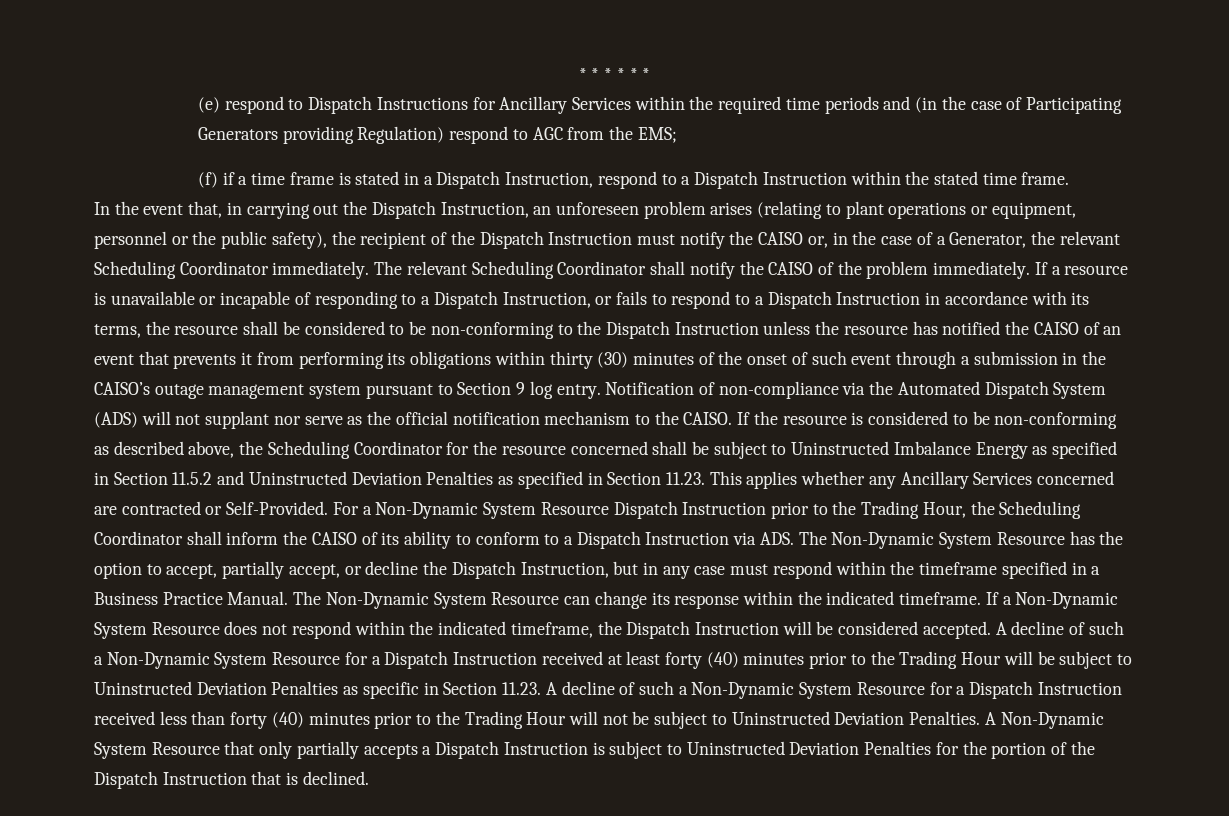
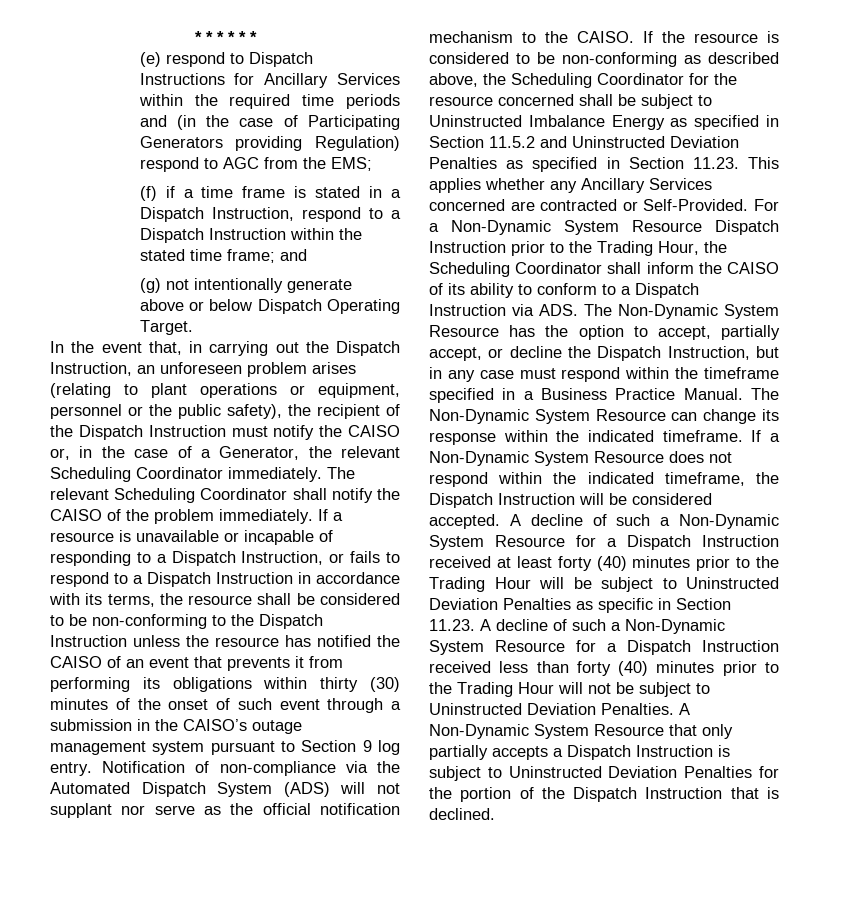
[1021,172,1070,185] frame. -> [226,249,307,263] [139,278,352,293] [139,299,400,314] [139,320,193,335] frame; and // (g) not intentionally generate above or below Dispatch Operating Target.

